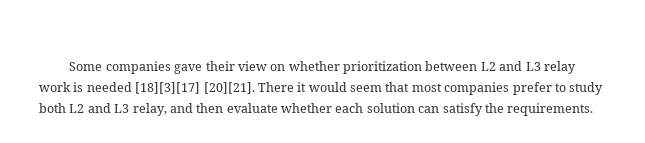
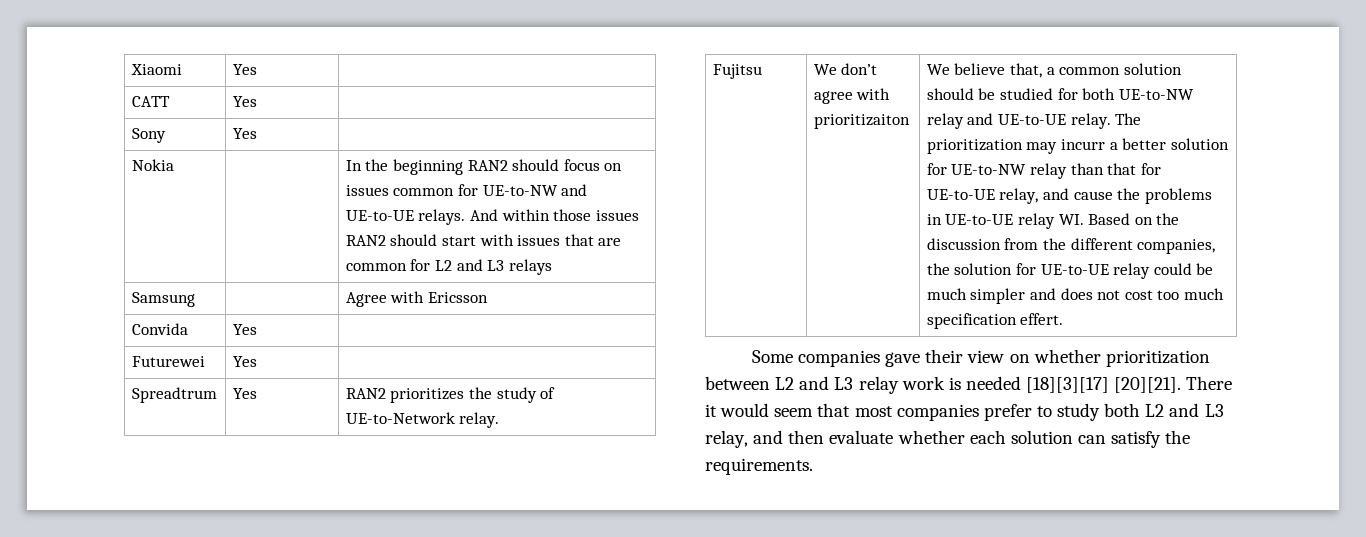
(69, 66) none -> [130,64,182,75] [232,64,257,75] [131,96,170,107] [232,96,257,107] [131,128,166,143] [232,128,257,139] [131,159,174,171] [345,159,623,175] [345,184,588,196] [345,209,639,225] [345,234,622,246] [345,259,552,275] [131,292,195,307] [345,291,488,307] [131,323,188,335] [232,324,257,335] [131,356,205,367] [232,356,257,367] [131,387,217,403] [232,388,257,399] [345,387,556,403] [345,412,500,428] [712,64,762,79] [813,63,878,75] [813,88,891,104] [813,114,910,129] [926,63,1182,78] [926,88,1194,100] [926,113,1142,129] [926,138,1229,154] [926,163,1161,179] [926,188,1212,204] [926,213,1180,229] [926,238,1216,254] [926,263,1214,279] [926,288,1224,304] [926,313,1064,329] Xiaomi | Yes | // CATT | Yes | // Sony | Yes | // Nokia | | In the beginning RAN2 should focus on issues common for UE-to-NW and UE-to-UE relays. And within those issues RAN2 should start with issues that are common for L2 and L3 relays // Samsung | | Agree with Ericsson // Convida | Yes | // Futurewei | Yes | // Spreadtrum | Yes | RAN2 prioritizes the study of UE-to-Network relay. // Fujitsu | We don’t agree with prioritizaiton | We believe that, a common solution should be studied for both UE-to-NW relay and UE-to-UE relay. The prioritization may incurr a better solution for UE-to-NW relay than that for UE-to-UE relay, and cause the problems in UE-to-UE relay WI. Based on the discussion from the different companies, the solution for UE-to-UE relay could be much simpler and does not cost too much specification effert. //

